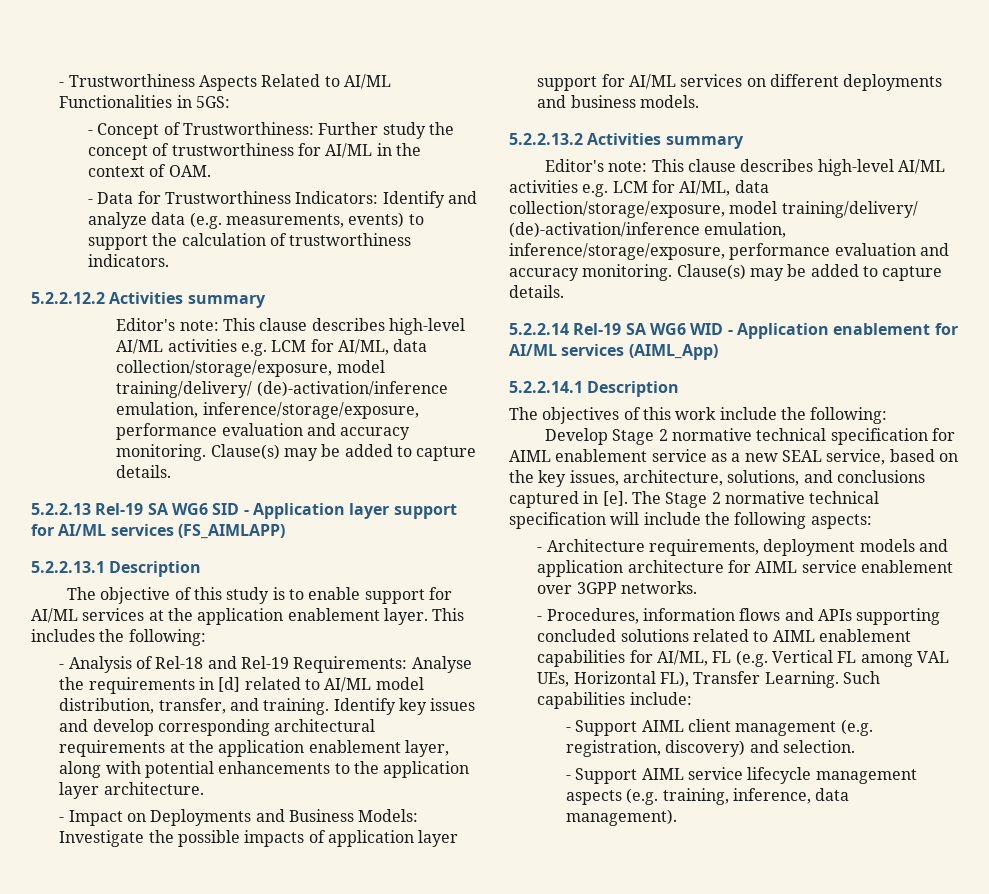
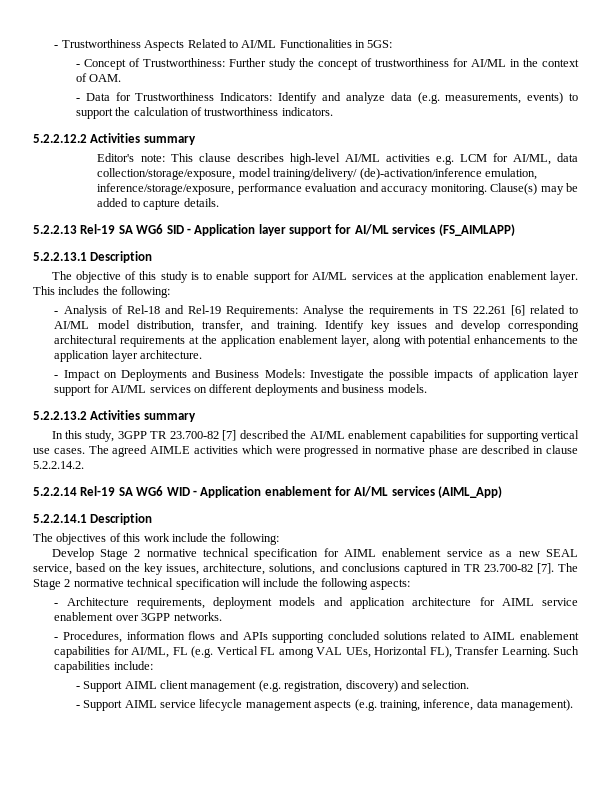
[218,677,241,692] [d] -> [452,305,525,316] TS 22.261 [6]
[545,159,945,176] [509,180,769,197] [509,201,918,218] [509,222,787,238] [509,243,949,260] [509,264,943,281] [509,285,564,298] Editor's note: This clause describes high-level AI/ML activities e.g. LCM for AI/ML, data collection/storage/exposure, model training/delivery/ (de)-activation/inference emulation, inference/storage/exposure, performance evaluation and accuracy monitoring. Clause(s) may be added to capture details. -> [51,430,579,442] [33,445,579,457] [33,461,84,469] In this study, 3GPP TR 23.700-82 [7] described the AI/ML enablement capabilities for supporting vertical use cases. The agreed AIMLE activities which were progressed in normative phase are described in clause 5.2.2.14.2.
[602,491,628,506] [e]. -> [463,563,554,574] TR 23.700-82 [7].

